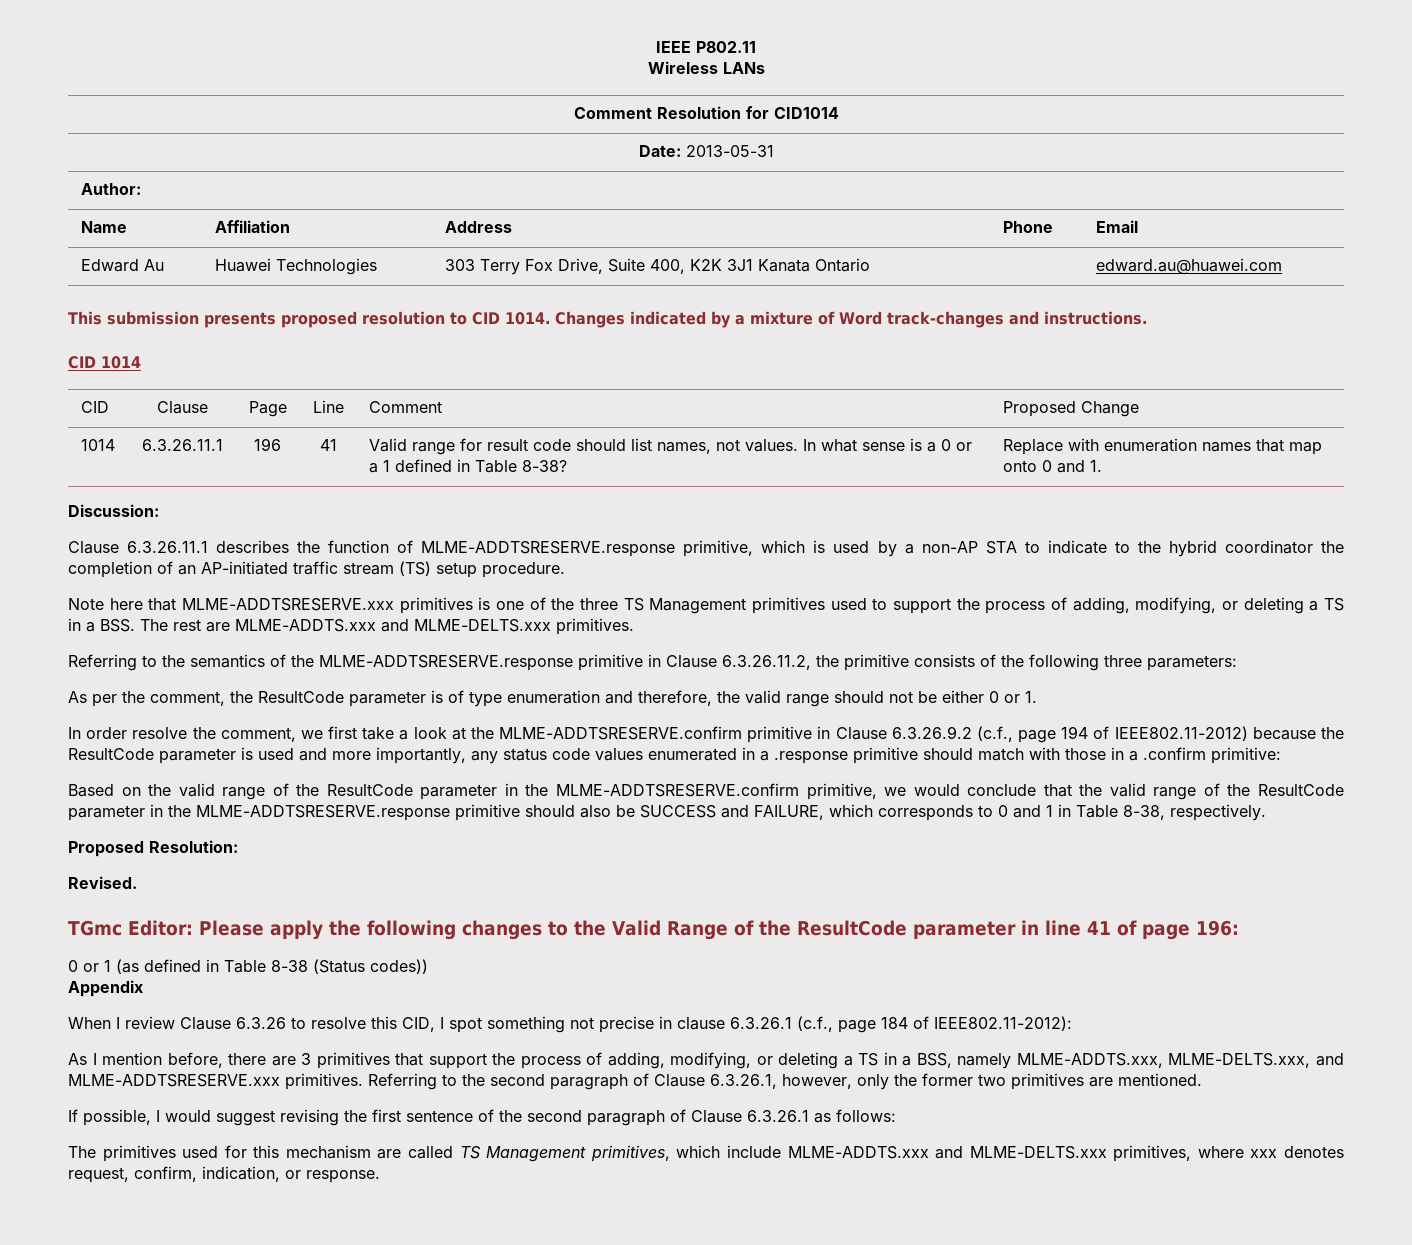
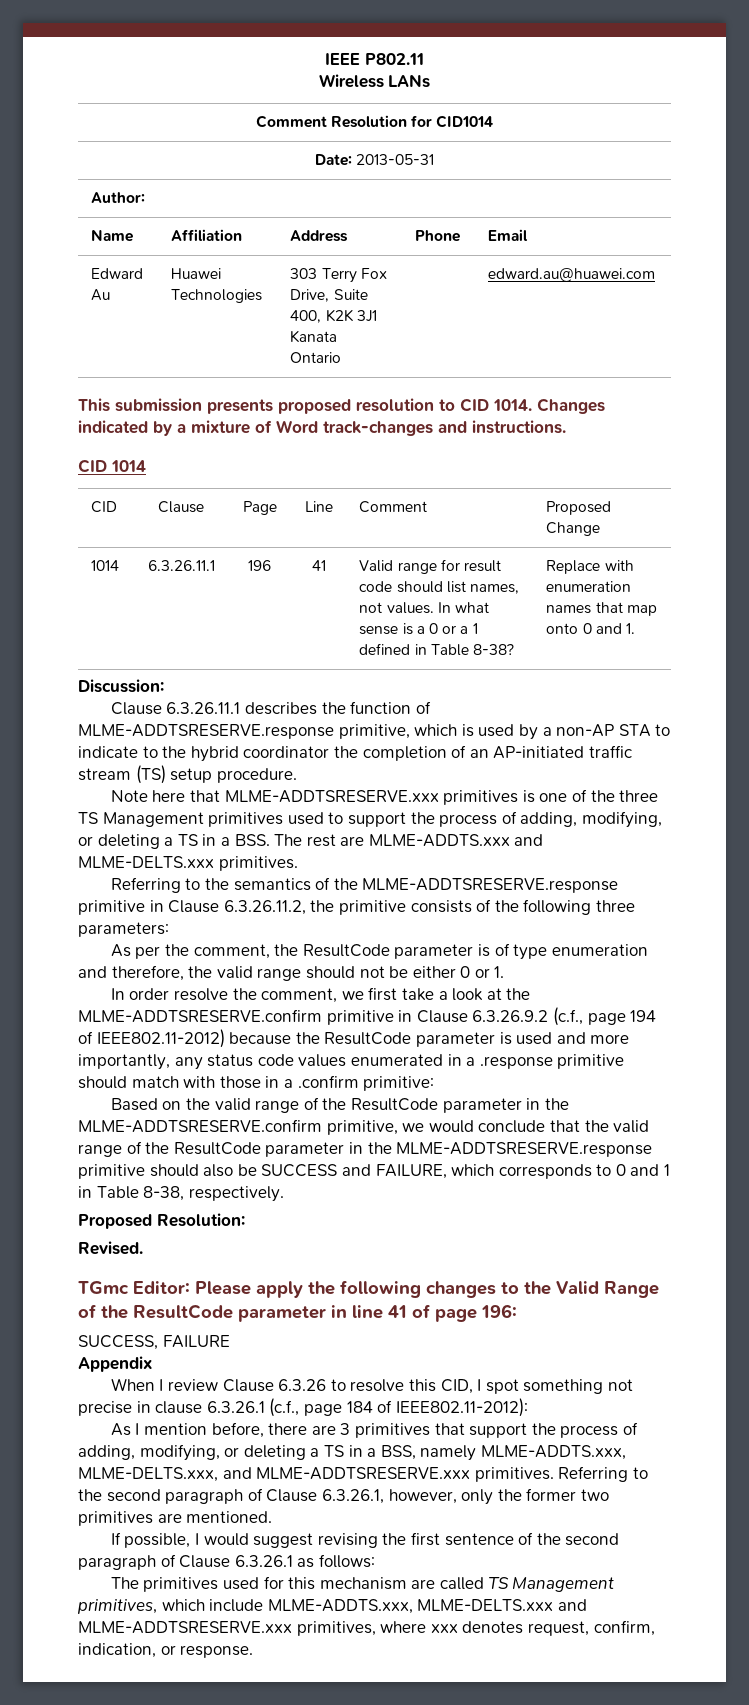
[68,959,428,974] 0 or 1 (as defined in Table 8-38 (Status codes)) -> [78,1335,230,1350] SUCCESS, FAILURE
[787,1146,1107,1159] MLME-ADDTS.xxx and MLME-DELTS.xxx -> [267,1599,587,1614] [78,1621,292,1634] MLME-ADDTS.xxx, MLME-DELTS.xxx and MLME-ADDTSRESERVE.xxx

